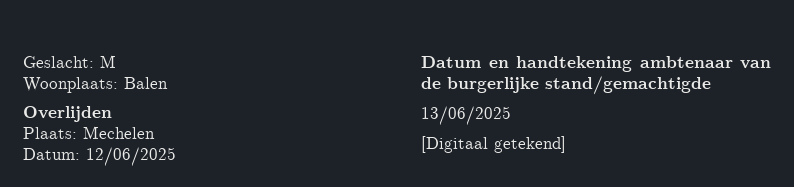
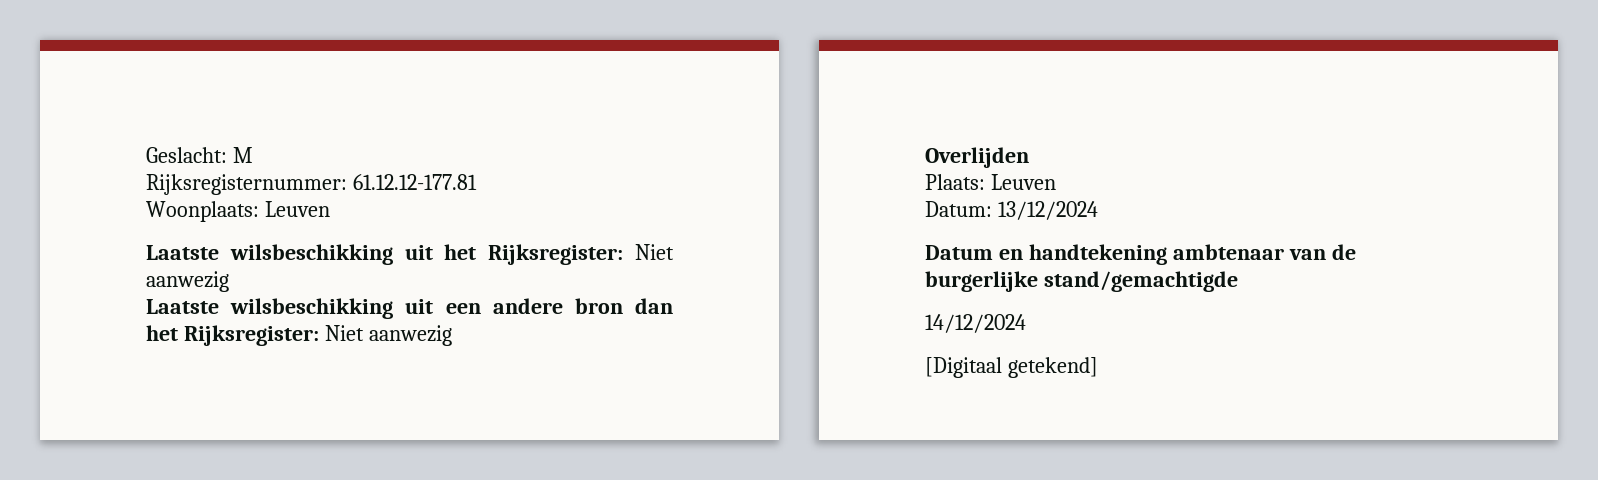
(116, 61) none -> [146,174,477,195] // Rijksregisternummer: 61.12.12-177.81
[124,77,168,89] Balen -> [264,201,330,217] [146,244,674,265] [146,271,229,292] [146,298,674,319] [146,325,452,346] Leuven // Laatste wilsbeschikking uit het Rijksregister: Niet aanwezig // Laatste wilsbeschikking uit een andere bron dan het Rijksregister: Niet aanwezig
[83,126,155,139] Mechelen -> [990,174,1056,190] Leuven
[86,147,176,166] 12/06/2025 -> [997,201,1098,220] 13/12/2024
[421,106,511,125] 13/06/2025 -> [925,314,1026,333] 14/12/2024

